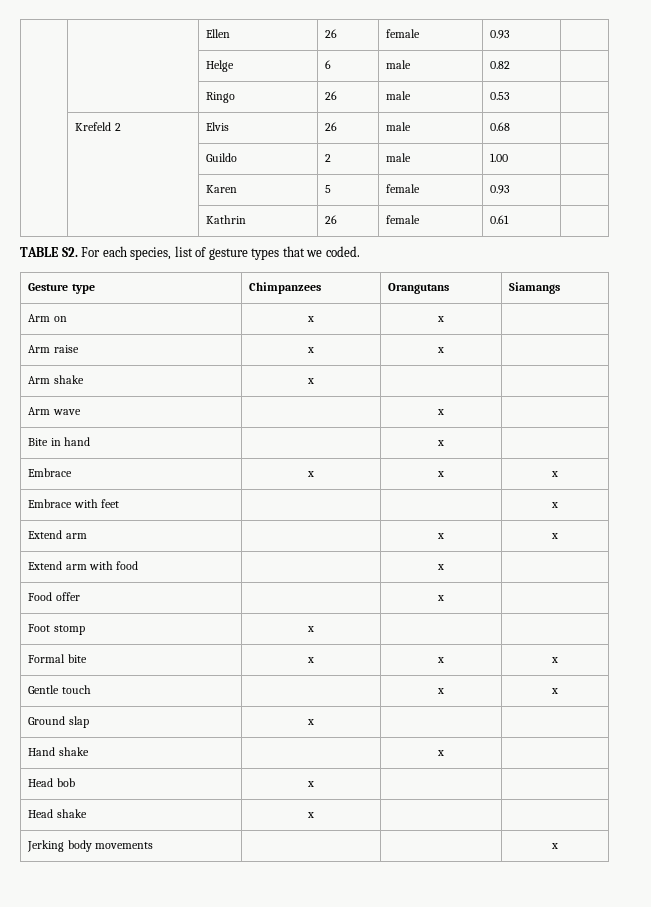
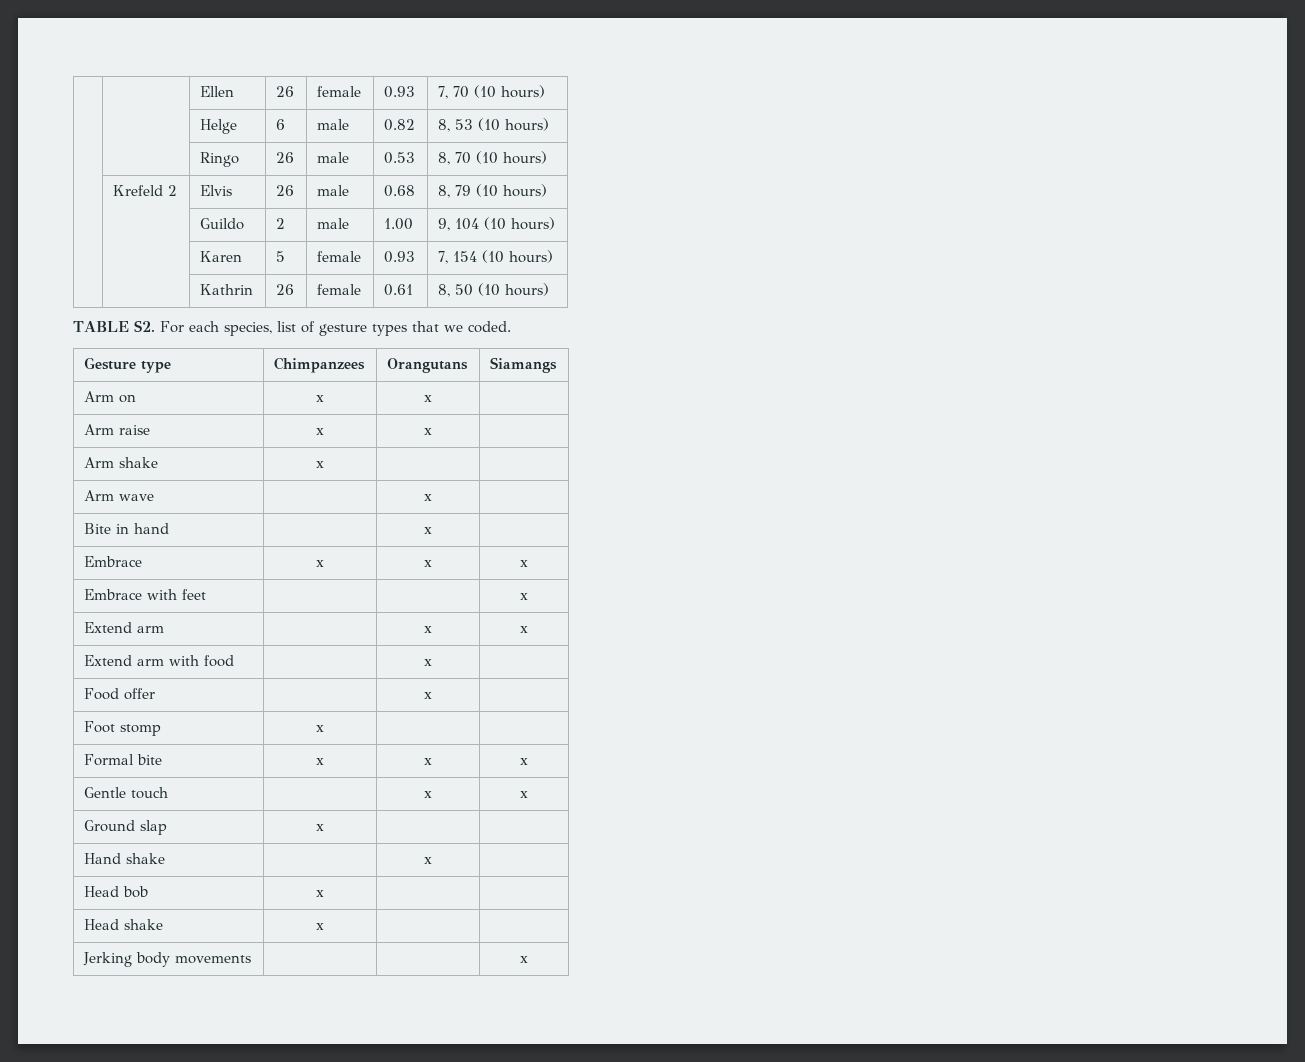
(511, 34) none -> [437,85,545,99] 7, 70 (10 hours)
(511, 65) none -> [437,118,549,132] 8, 53 (10 hours)
(511, 96) none -> [437,151,547,165] 8, 70 (10 hours)
(511, 126) none -> [437,184,547,198] 8, 79 (10 hours)
(509, 157) none -> [437,217,555,231] 9, 104 (10 hours)
(511, 189) none -> [437,250,553,264] 7, 154 (10 hours)
(510, 219) none -> [437,283,549,297] 8, 50 (10 hours)

